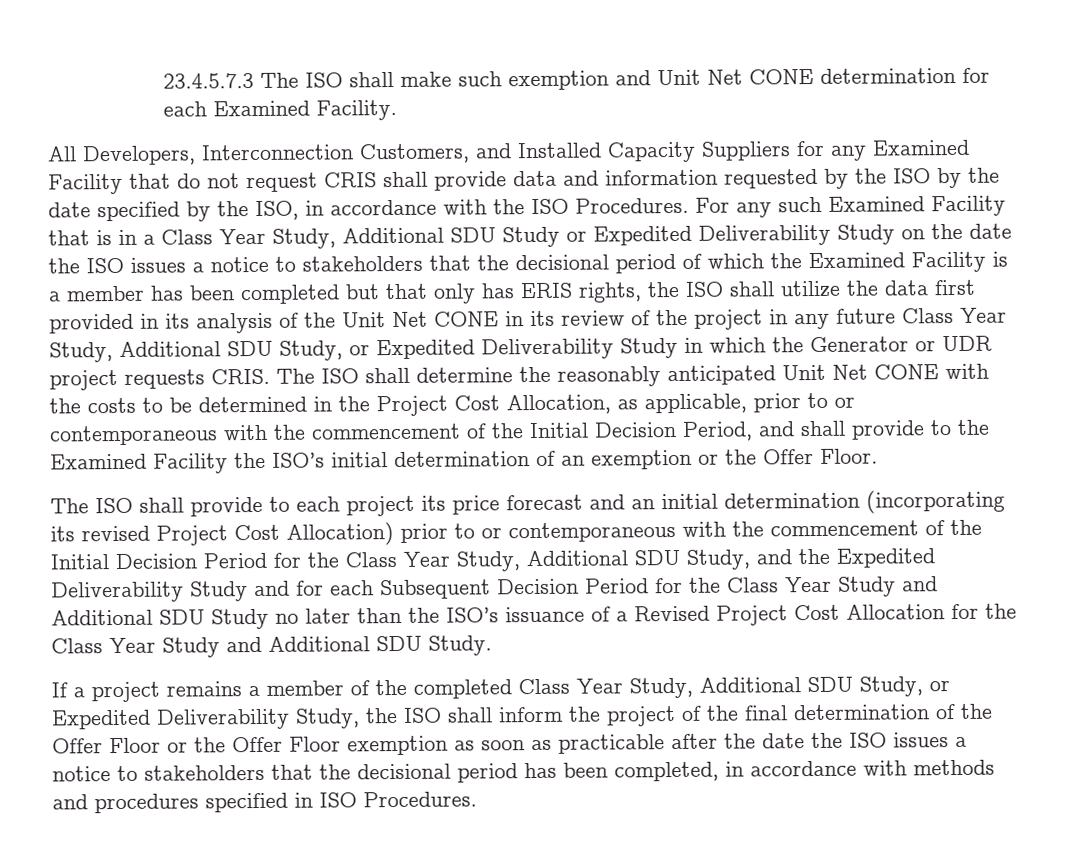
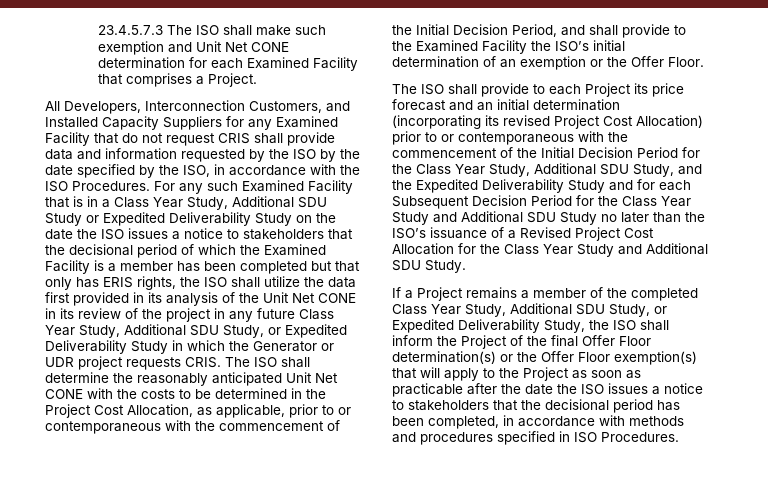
[315,99,397,121] Facility. -> [312,57,358,71] [97,73,257,87] Facility that comprises a Project.
[346,495,415,517] project -> [585,83,631,97] Project
[91,681,160,703] project -> [417,287,463,301] Project
[606,706,676,727] project -> [461,335,507,349] Project
[793,703,993,721] [52,737,161,754] determination of the Offer Floor -> [582,335,651,346] [392,351,496,364] Offer Floor determination(s)
[347,735,448,756] exemption -> [614,351,697,365] [392,367,569,381] exemption(s) that will apply to the Project

